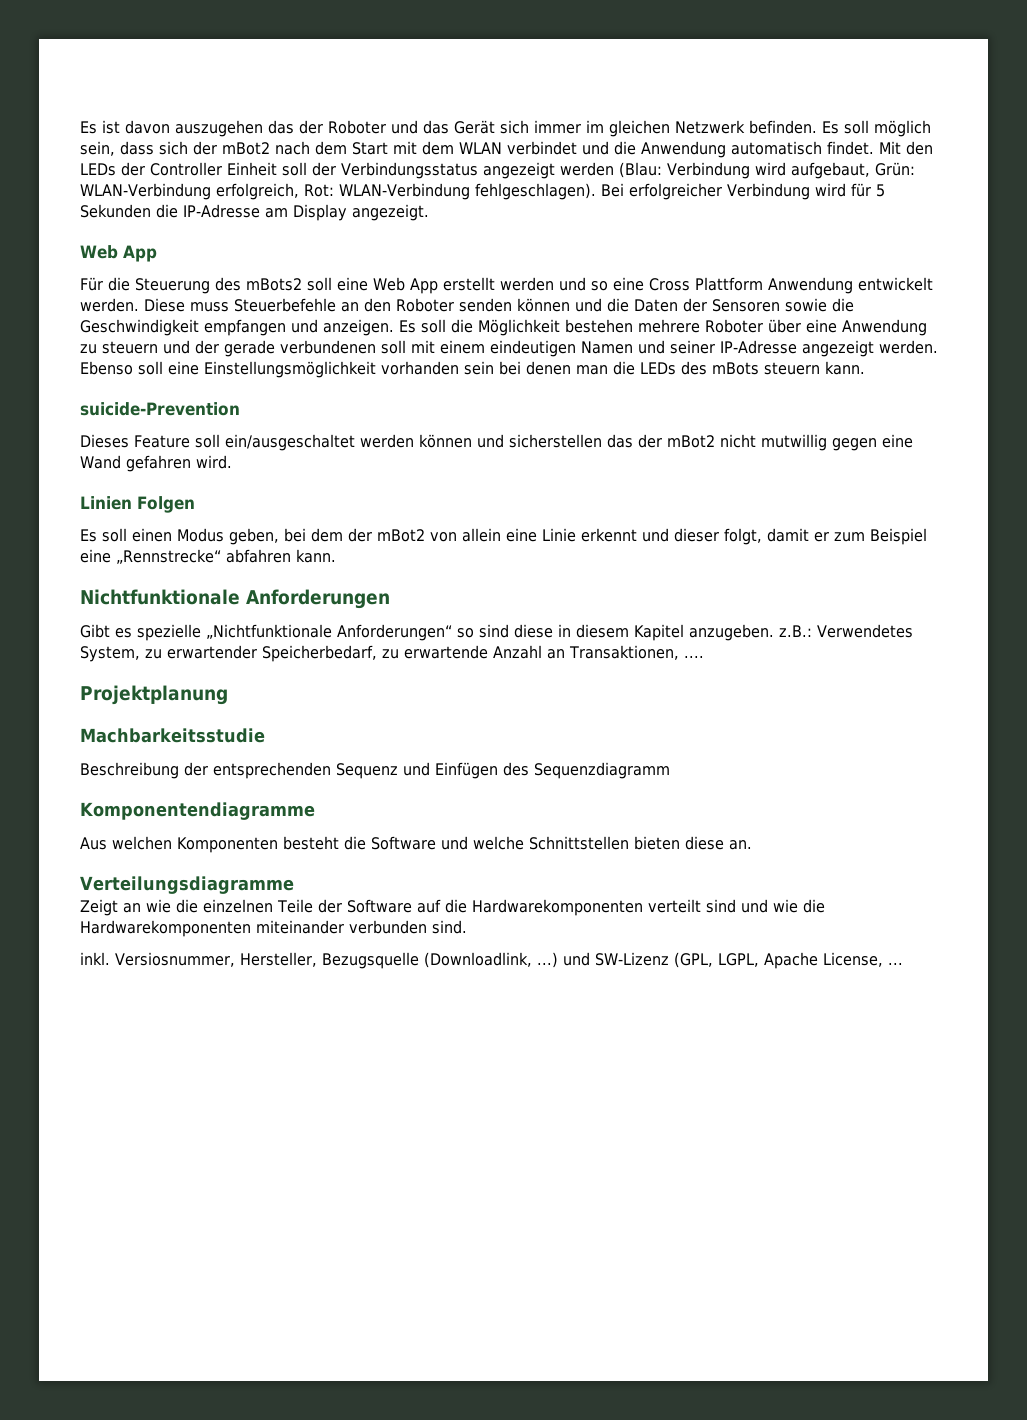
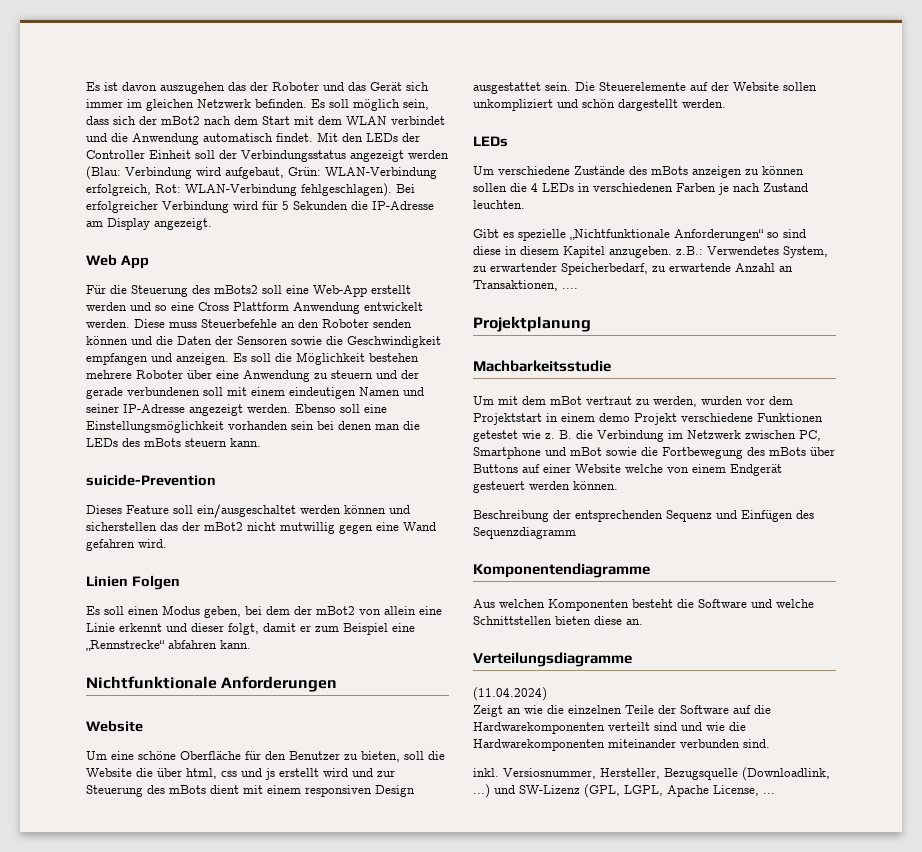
[372,277,438,294] Web App -> [313,285,367,297] Web-App
(390, 599) none -> [86,720,143,732] [86,751,445,762] [86,768,395,780] [86,785,415,797] [473,82,817,94] [473,99,726,111] [473,136,508,147] [473,166,804,178] [473,183,808,195] [473,200,525,209] // Website // Um eine schöne Oberfläche für den Benutzer zu bieten, soll die Website die über html, css und js erstellt wird und zur Steuerung des mBots dient mit einem responsiven Design ausgestattet sein. Die Steuerelemente auf der Website sollen unkompliziert und schön dargestellt werden. // LEDs // Um verschiedene Zustände des mBots anzeigen zu können sollen die 4 LEDs in verschiedenen Farben je nach Zustand leuchten.
(265, 735) none -> [473,396,793,407] [473,413,823,425] [473,430,821,442] [473,447,835,459] [473,464,782,476] [473,481,618,493] // Um mit dem mBot vertraut zu werden, wurden vor dem Projektstart in einem demo Projekt verschiedene Funktionen getestet wie z. B. die Verbindung im Netzwerk zwischen PC, Smartphone und mBot sowie die Fortbewegung des mBots über Buttons auf einer Website welche von einem Endgerät gesteuert werden können.
(294, 885) none -> [473,687,547,701] // (11.04.2024)

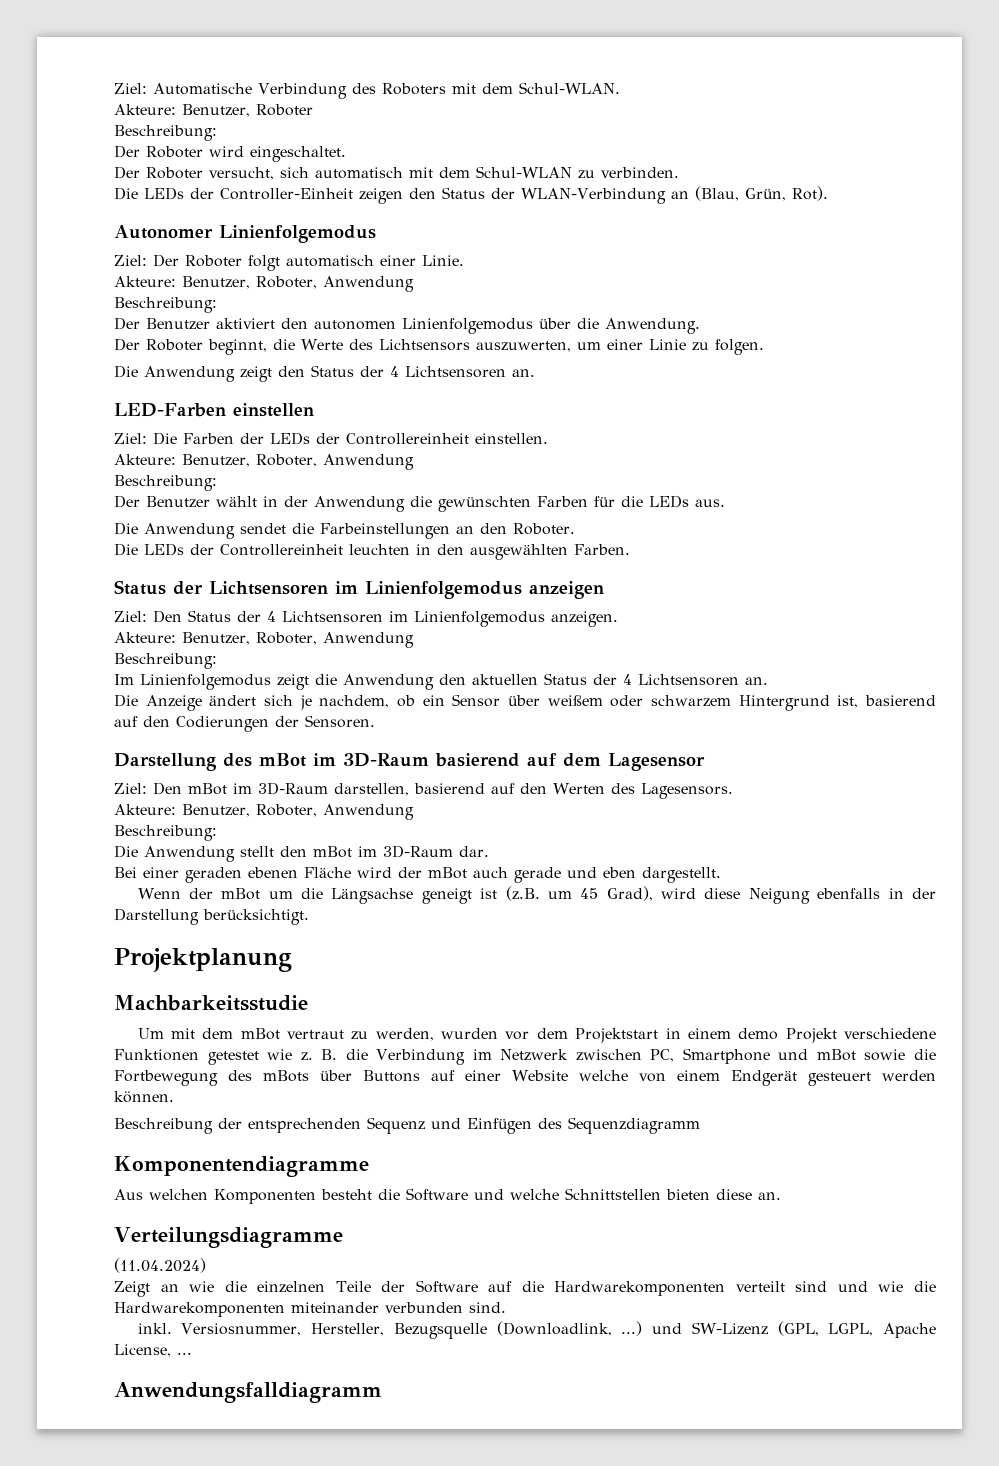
[86,82,429,94] [86,99,429,111] [86,116,445,125] [86,132,420,145] [86,150,449,162] [86,166,437,180] [86,183,415,197] [86,201,434,213] [86,218,212,230] [86,254,149,269] [86,285,411,297] [86,302,423,314] [86,319,412,328] [86,336,441,348] [86,352,419,365] [86,370,419,382] [86,387,424,399] [86,404,387,416] [86,421,420,433] [86,438,261,447] [86,474,216,486] [86,504,410,518] [86,522,436,534] [86,539,167,551] [86,575,180,590] [86,605,442,618] [86,623,415,635] [86,640,251,651] [86,676,338,692] [86,720,143,732] [86,751,445,762] [86,768,395,780] [86,785,415,797] [473,82,817,94] [473,99,726,111] [473,136,508,147] [473,166,804,178] [473,183,808,195] [473,200,525,209] [473,229,806,241] [473,246,828,258] [473,263,793,275] [473,280,578,291] Es ist davon auszugehen das der Roboter und das Gerät sich immer im gleichen Netzwerk befinden. Es soll möglich sein, dass sich der mBot2 nach dem Start mit dem WLAN verbindet und die Anwendung automatisch findet. Mit den LEDs der Controller Einheit soll der Verbindungsstatus angezeigt werden (Blau: Verbindung wird aufgebaut, Grün: WLAN-Verbindung erfolgreich, Rot: WLAN-Verbindung fehlgeschlagen). Bei erfolgreicher Verbindung wird für 5 Sekunden die IP-Adresse am Display angezeigt. // Web App // Für die Steuerung des mBots2 soll eine Web-App erstellt werden und so eine Cross Plattform Anwendung entwickelt werden. Diese muss Steuerbefehle an den Roboter senden können und die Daten der Sensoren sowie die Geschwindigkeit empfangen und anzeigen. Es soll die Möglichkeit bestehen mehrere Roboter über eine Anwendung zu steuern und der gerade verbundenen soll mit einem eindeutigen Namen und seiner IP-Adresse angezeigt werden. Ebenso soll eine Einstellungsmöglichkeit vorhanden sein bei denen man die LEDs des mBots steuern kann. // suicide-Prevention // Dieses Feature soll ein/ausgeschaltet werden können und sicherstellen das der mBot2 nicht mutwillig gegen eine Wand gefahren wird. // Linien Folgen // Es soll einen Modus geben, bei dem der mBot2 von allein eine Linie erkennt und dieser folgt, damit er zum Beispiel eine „Rennstrecke“ abfahren kann. // Nichtfunktionale Anforderungen // Website // Um eine schöne Oberfläche für den Benutzer zu bieten, soll die Website die über html, css und js erstellt wird und zur Steuerung des mBots dient mit einem responsiven Design ausgestattet sein. Die Steuerelemente auf der Website sollen unkompliziert und schön dargestellt werden. // LEDs // Um verschiedene Zustände des mBots anzeigen zu können sollen die 4 LEDs in verschiedenen Farben je nach Zustand leuchten. // Gibt es spezielle „Nichtfunktionale Anforderungen“ so sind diese in diesem Kapitel anzugeben. z.B.: Verwendetes System, zu erwartender Speicherbedarf, zu erwartende Anzahl an Transaktionen, .... -> [114,82,620,99] [114,104,313,117] [114,125,217,141] [114,145,346,162] [114,166,679,180] [114,186,828,204] [114,225,376,243] [114,254,464,271] [114,276,414,292] [114,297,217,313] [114,317,700,334] [114,338,764,355] [114,365,535,382] [114,403,314,417] [114,432,548,445] [114,454,414,470] [114,475,217,491] [114,495,725,512] [114,522,575,539] [114,543,630,560] [114,580,604,599] [114,610,618,627] [114,632,414,648] [114,653,217,669] [114,673,768,690] [114,694,936,711] [114,715,375,732] [114,753,705,771] [114,782,733,799] [114,804,414,820] [114,825,217,841] [114,845,489,862] [114,867,721,883] [137,886,936,904] [114,908,309,925] Ziel: Automatische Verbindung des Roboters mit dem Schul-WLAN. // Akteure: Benutzer, Roboter // Beschreibung: // Der Roboter wird eingeschaltet. // Der Roboter versucht, sich automatisch mit dem Schul-WLAN zu verbinden. // Die LEDs der Controller-Einheit zeigen den Status der WLAN-Verbindung an (Blau, Grün, Rot). // Autonomer Linienfolgemodus // Ziel: Der Roboter folgt automatisch einer Linie. // Akteure: Benutzer, Roboter, Anwendung // Beschreibung: // Der Benutzer aktiviert den autonomen Linienfolgemodus über die Anwendung. // Der Roboter beginnt, die Werte des Lichtsensors auszuwerten, um einer Linie zu folgen. // Die Anwendung zeigt den Status der 4 Lichtsensoren an. // LED-Farben einstellen // Ziel: Die Farben der LEDs der Controllereinheit einstellen. // Akteure: Benutzer, Roboter, Anwendung // Beschreibung: // Der Benutzer wählt in der Anwendung die gewünschten Farben für die LEDs aus. // Die Anwendung sendet die Farbeinstellungen an den Roboter. // Die LEDs der Controllereinheit leuchten in den ausgewählten Farben. // Status der Lichtsensoren im Linienfolgemodus anzeigen // Ziel: Den Status der 4 Lichtsensoren im Linienfolgemodus anzeigen. // Akteure: Benutzer, Roboter, Anwendung // Beschreibung: // Im Linienfolgemodus zeigt die Anwendung den aktuellen Status der 4 Lichtsensoren an. // Die Anzeige ändert sich je nachdem, ob ein Sensor über weißem oder schwarzem Hintergrund ist, basierend auf den Codierungen der Sensoren. // Darstellung des mBot im 3D-Raum basierend auf dem Lagesensor // Ziel: Den mBot im 3D-Raum darstellen, basierend auf den Werten des Lagesensors. // Akteure: Benutzer, Roboter, Anwendung // Beschreibung: // Die Anwendung stellt den mBot im 3D-Raum dar. // Bei einer geraden ebenen Fläche wird der mBot auch gerade und eben dargestellt. // Wenn der mBot um die Längsachse geneigt ist (z.B. um 45 Grad), wird diese Neigung ebenfalls in der Darstellung berücksichtigt.
(775, 793) none -> [114,1382,382,1403] // Anwendungsfalldiagramm

